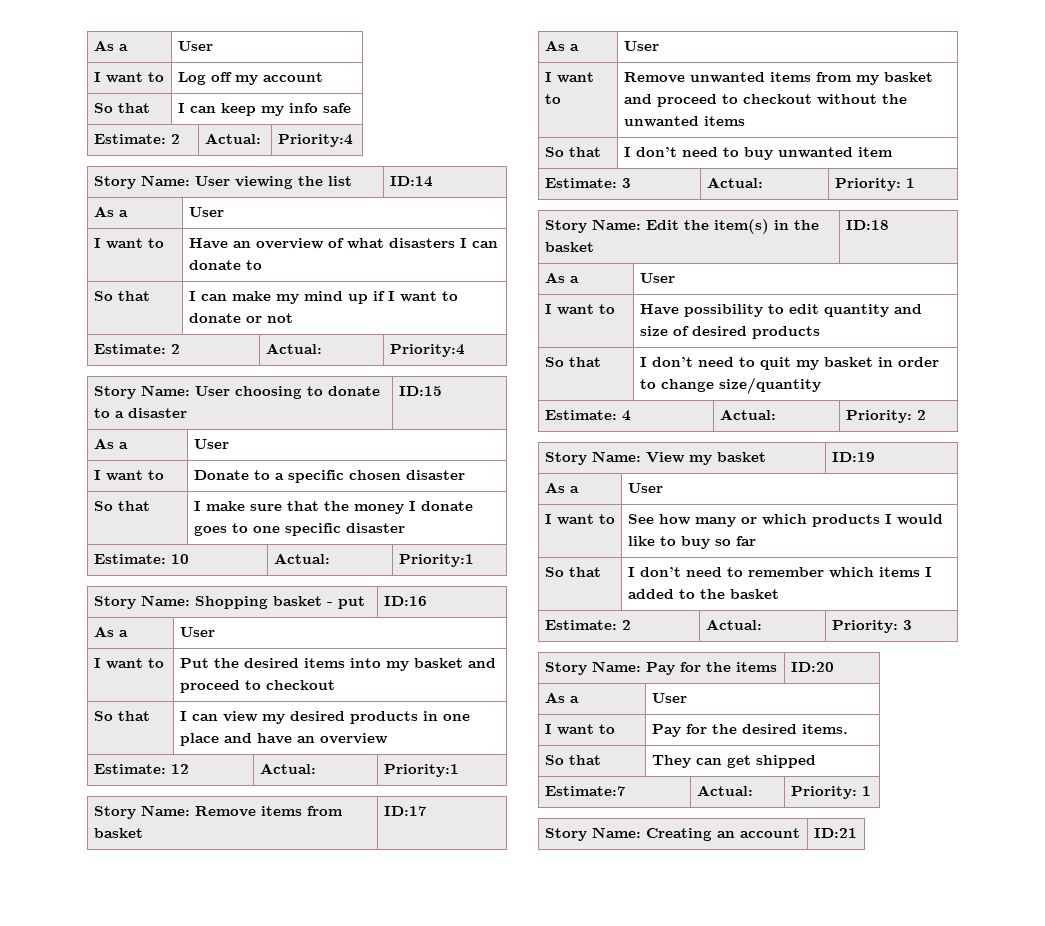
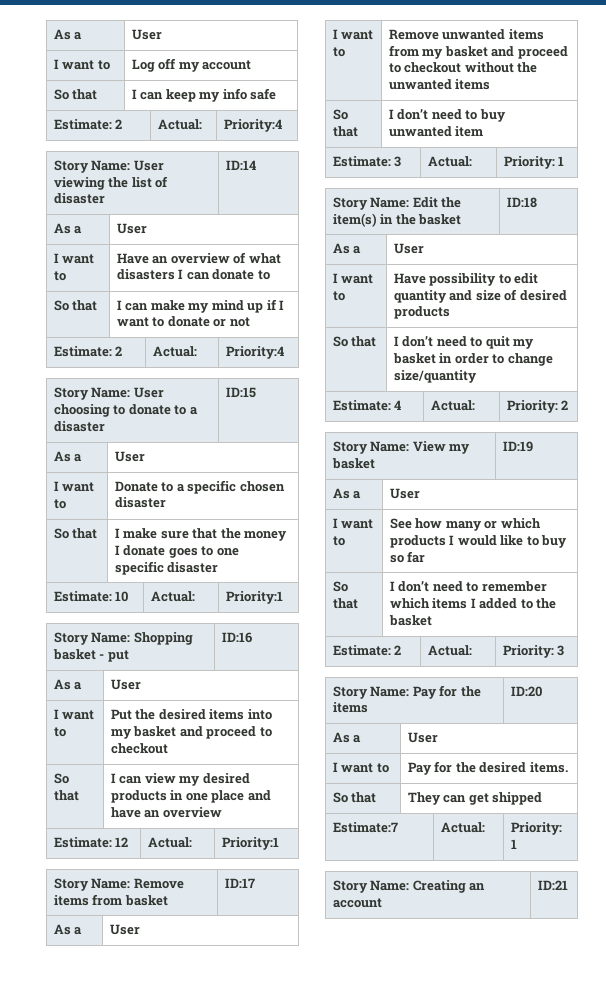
(352, 181) none -> [155,176,169,188] [53,193,105,204] of disaster

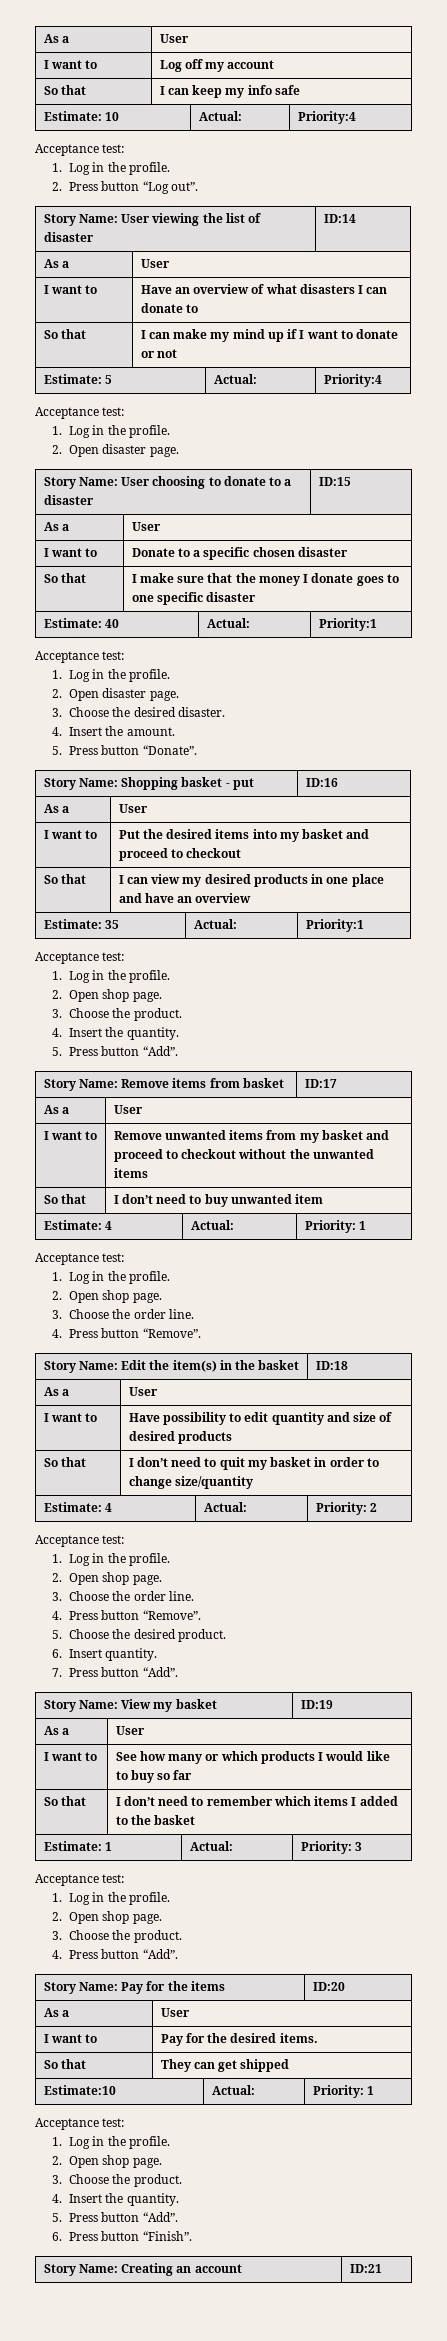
[115,119,123,129] [157,119,202,130] [223,119,282,132] 2 | Actual: | Priority:4 -> [104,112,119,121] [198,111,242,121] [297,111,356,124] [35,144,125,156] [52,162,170,175] [52,181,198,194] 10 | Actual: | Priority:4 // Acceptance test: // 1. Log in the profile. // 2. Press button “Log out”.
[115,346,123,356] [152,346,197,357] [225,346,284,359] 2 | Actual: | Priority:4 -> [104,375,112,384] [213,374,257,384] [323,374,382,387] [35,407,125,419] [52,425,170,438] [52,444,179,457] 5 | Actual: | Priority:4 // Acceptance test: // 1. Log in the profile. // 2. Open disaster page.
[115,591,129,602] [150,591,195,602] [225,591,283,604] 10 | Actual: | Priority:1 -> [104,619,119,628] [206,618,250,628] [318,618,377,631] [35,651,125,663] [52,669,170,682] [52,688,179,701] [52,707,225,717] [52,726,175,736] [52,745,197,755] 40 | Actual: | Priority:1 // Acceptance test: // 1. Log in the profile. // 2. Open disaster page. // 3. Choose the desired disaster. // 4. Insert the amount. // 5. Press button “Donate”.
[115,837,129,847] [147,837,192,848] [221,837,279,850] 12 | Actual: | Priority:1 -> [104,920,119,929] [193,919,237,929] [305,919,364,932] [35,952,125,964] [52,970,170,983] [52,989,162,1002] [52,1008,182,1021] [52,1027,179,1040] [52,1046,178,1056] 35 | Actual: | Priority:1 // Acceptance test: // 1. Log in the profile. // 2. Open shop page. // 3. Choose the product. // 4. Insert the quantity. // 5. Press button “Add”.
[394,156,402,167] [427,156,472,167] [503,156,565,169] 3 | Actual: | Priority: 1 -> [104,1221,112,1230] [190,1220,234,1230] [304,1220,366,1233] [35,1253,125,1265] [52,1271,170,1284] [52,1290,162,1303] [52,1309,194,1319] [52,1328,201,1338] 4 | Actual: | Priority: 1 // Acceptance test: // 1. Log in the profile. // 2. Open shop page. // 3. Choose the order line. // 4. Press button “Remove”.
(569, 405) none -> [35,1535,125,1547] [52,1553,170,1566] [52,1572,162,1585] [52,1591,194,1601] [52,1610,201,1620] [52,1629,226,1642] [52,1648,158,1661] [52,1667,178,1677] // Acceptance test: // 1. Log in the profile. // 2. Open shop page. // 3. Choose the order line. // 4. Press button “Remove”. // 5. Choose the desired product. // 6. Insert quantity. // 7. Press button “Add”.
[394,645,402,655] 2 -> [104,1842,112,1851] 1
(565, 650) none -> [35,1874,125,1886] [52,1892,170,1905] [52,1911,162,1924] [52,1930,182,1943] [52,1949,178,1959] // Acceptance test: // 1. Log in the profile. // 2. Open shop page. // 3. Choose the product. // 4. Press button “Add”.
[332,822,398,833] [440,822,485,833] [510,822,562,835] [510,839,517,849] Estimate:7 | Actual: | Priority: 1 -> [43,2085,116,2095] [211,2085,255,2095] [312,2085,374,2098] [35,2118,125,2130] [52,2136,170,2149] [52,2155,162,2168] [52,2174,182,2187] [52,2193,179,2206] [52,2212,178,2222] [52,2231,192,2241] Estimate:10 | Actual: | Priority: 1 // Acceptance test: // 1. Log in the profile. // 2. Open shop page. // 3. Choose the product. // 4. Insert the quantity. // 5. Press button “Add”. // 6. Press button “Finish”.

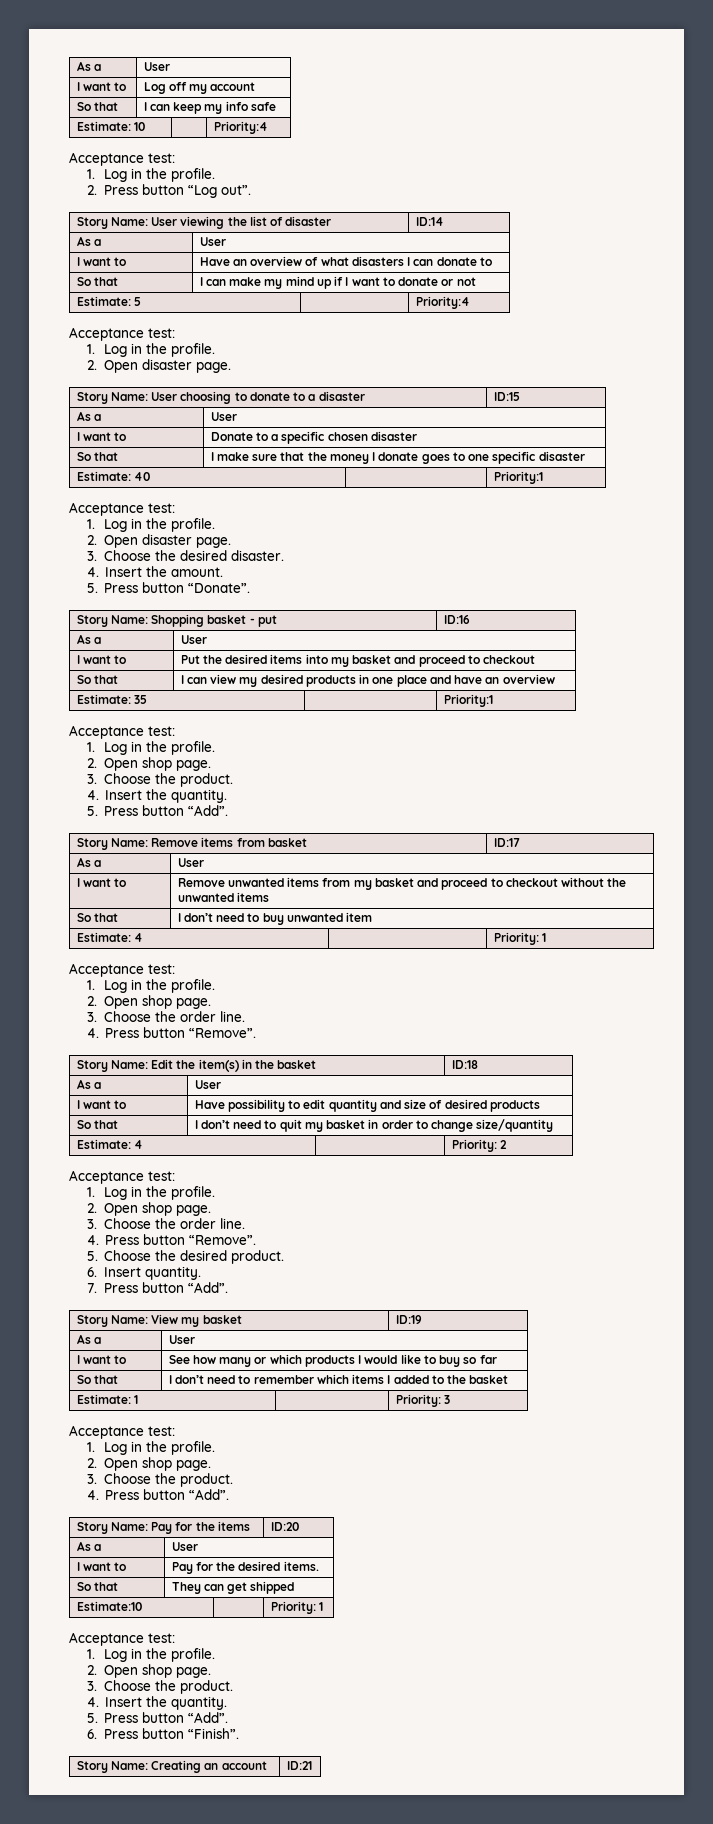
[198,111,242,121] Actual: -> (145, 126) none
[213,374,257,384] Actual: -> (141, 301) none
[206,618,250,628] Actual: -> (150, 476) none
[193,919,237,929] Actual: -> (147, 699) none
[190,1220,234,1230] Actual: -> (143, 937) none
[203,1502,247,1512] Actual: -> (143, 1144) none
[189,1841,233,1851] Actual: -> (138, 1399) none
[211,2085,255,2095] Actual: -> (142, 1606) none

